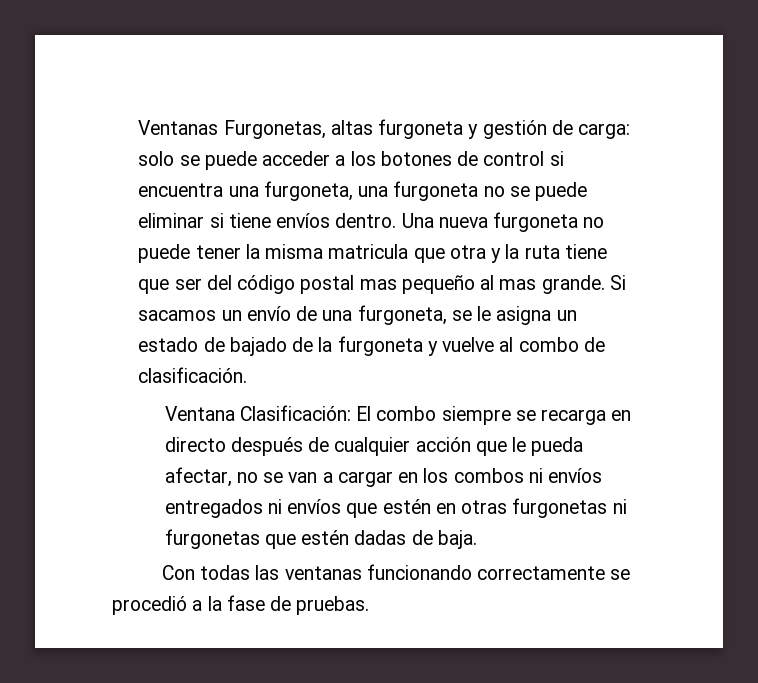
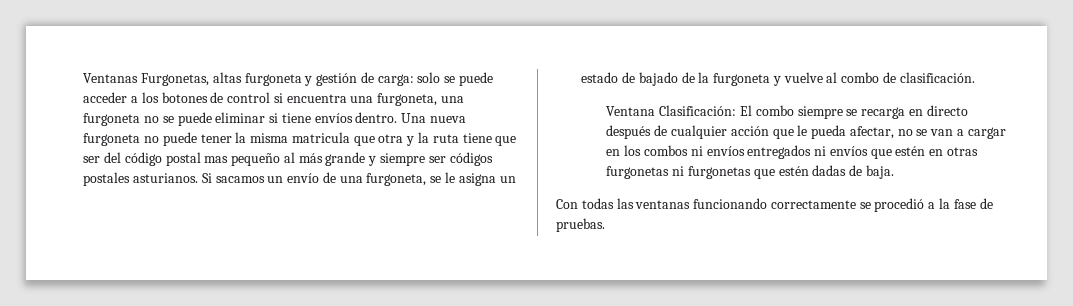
[499,275,605,294] mas grande. -> [298,152,493,166] [83,172,199,186] más grande y siempre ser códigos postales asturianos.

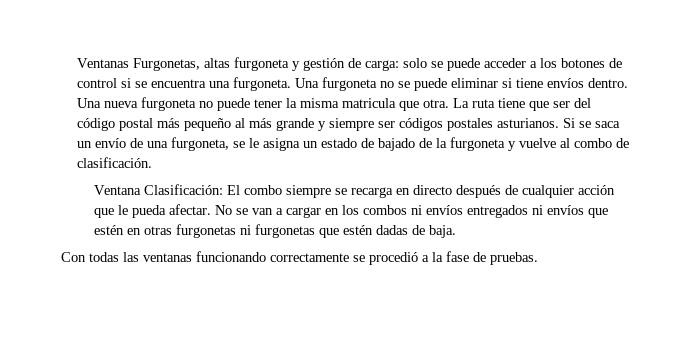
(283, 98) none -> [135,81,148,88] se
[377,93,465,106] furgoneta, una -> [233,77,320,91] furgoneta. Una
[378,132,430,146] otra y la -> [423,98,470,108] otra. La
[204,156,229,163] mas -> [157,118,181,128] más
[215,176,265,183] sacamos -> [579,121,621,128] se saca
[849,126,913,139] afectar, no -> [168,204,232,215] afectar. No

